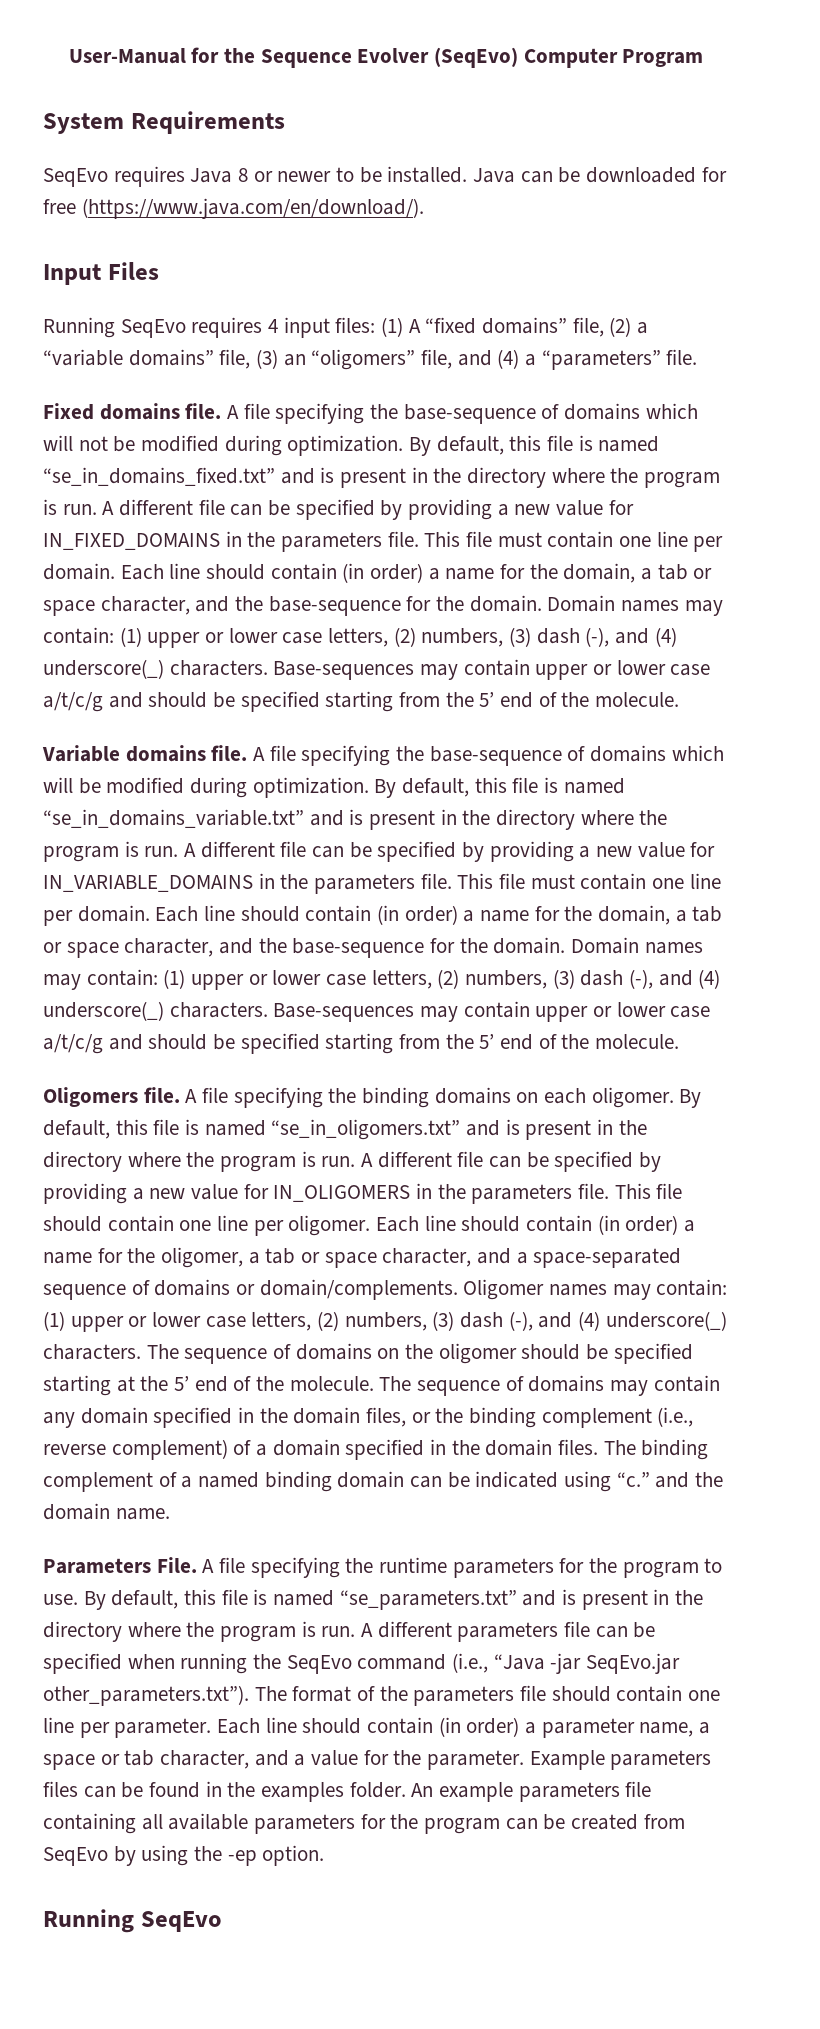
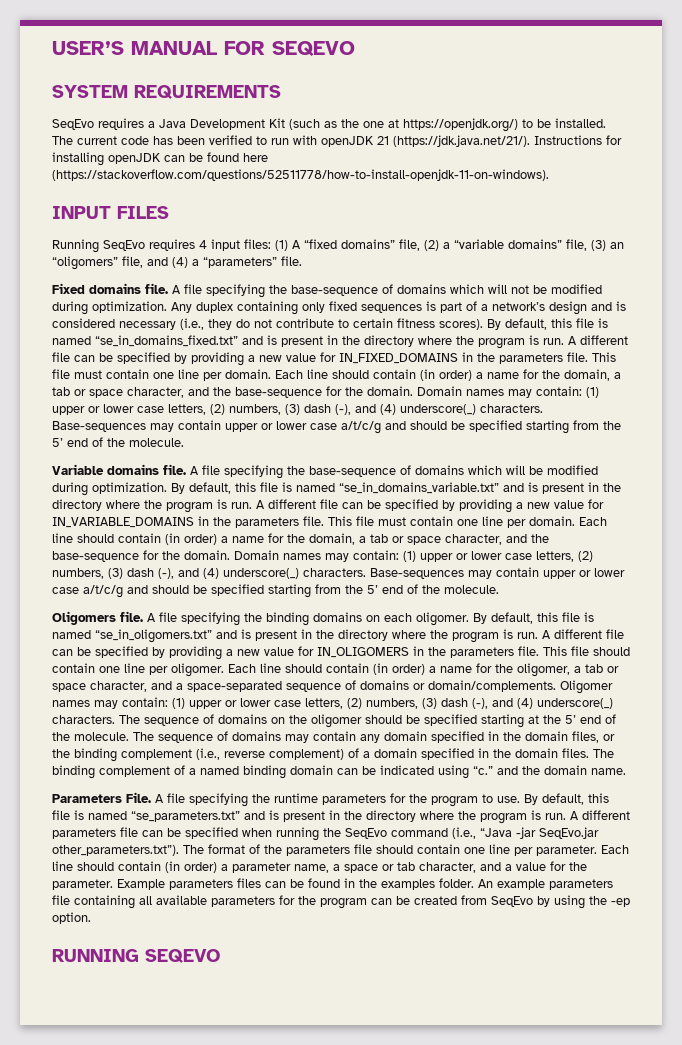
[68,47,704,68] [43,111,285,134] [43,166,727,187] [43,198,424,219] [43,262,159,285] User-Manual for the Sequence Evolver (SeqEvo) Computer Program // System Requirements // SeqEvo requires Java 8 or newer to be installed. Java can be downloaded for free (https://www.java.com/en/download/). // Input Files -> [52,41,355,56] [52,85,281,99] [52,118,606,132] [52,135,622,147] [52,152,268,166] [52,169,549,181] [52,206,169,219] USER’S MANUAL FOR SEQEVO // SYSTEM REQUIREMENTS // SeqEvo requires a Java Development Kit (such as the one at https://openjdk.org/) to be installed. The current code has been verified to run with openJDK 21 (https://jdk.java.net/21/). Instructions for installing openJDK can be found here (https://stackoverflow.com/questions/52511778/how-to-install-openjdk-11-on-windows). // INPUT FILES
(404, 445) none -> [171,301,626,315] [52,318,483,330] Any duplex containing only fixed sequences is part of a network’s design and is considered necessary (i.e., they do not contribute to certain fitness scores).
[43,1909,222,1933] Running SeqEvo -> [52,949,221,963] RUNNING SEQEVO

